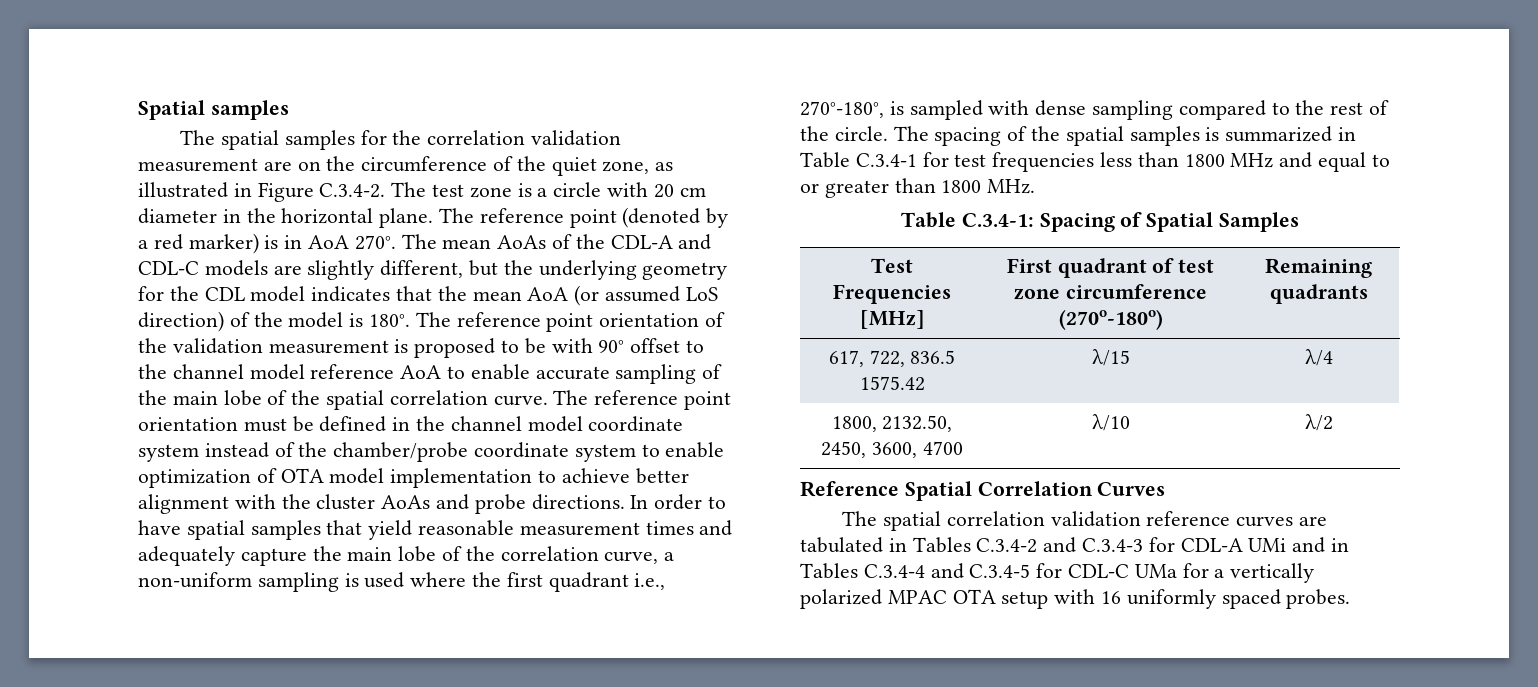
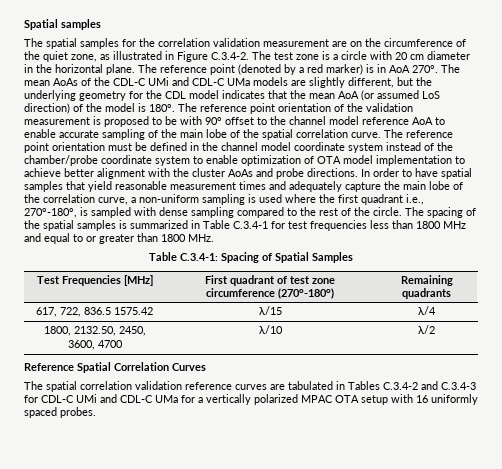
[610,234,712,250] [138,261,199,275] CDL-A and CDL-C -> [113,77,250,86] CDL-C UMi and CDL-C UMa
[1180,537,1350,553] [800,563,1063,579] CDL-A UMi and in Tables C.3.4-4 and C.3.4-5 for -> [41,394,117,403] CDL-C UMi and

